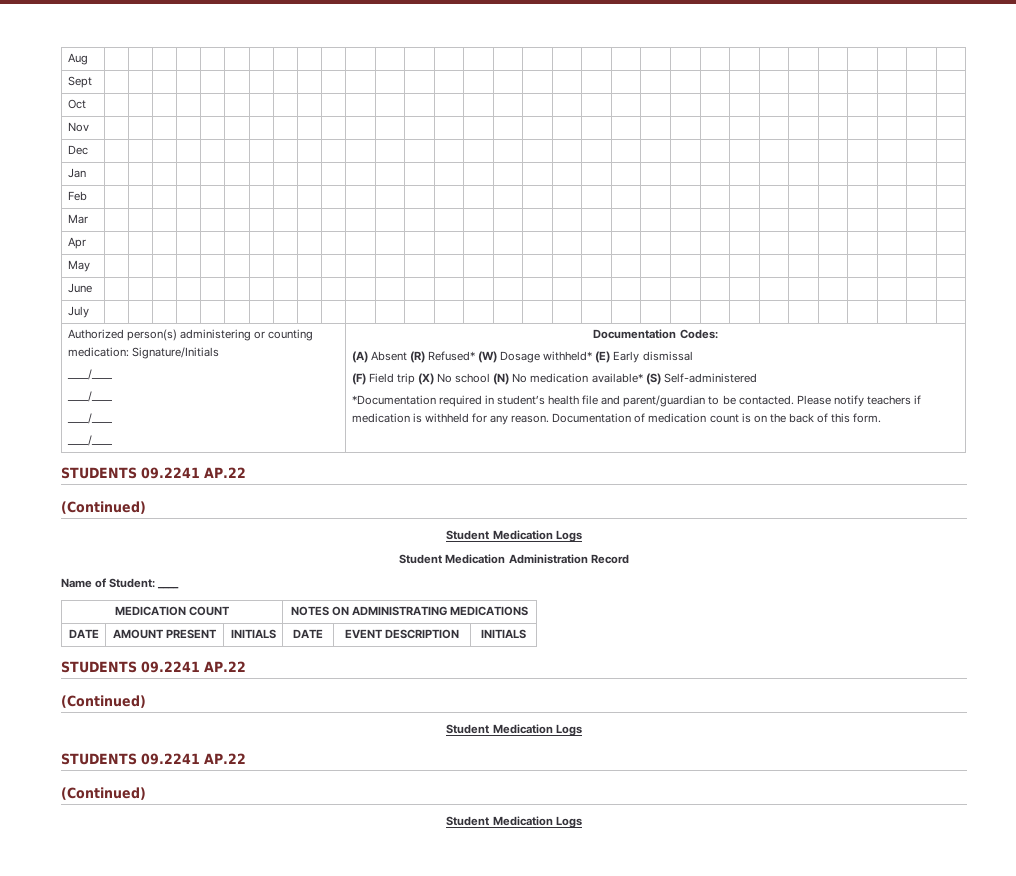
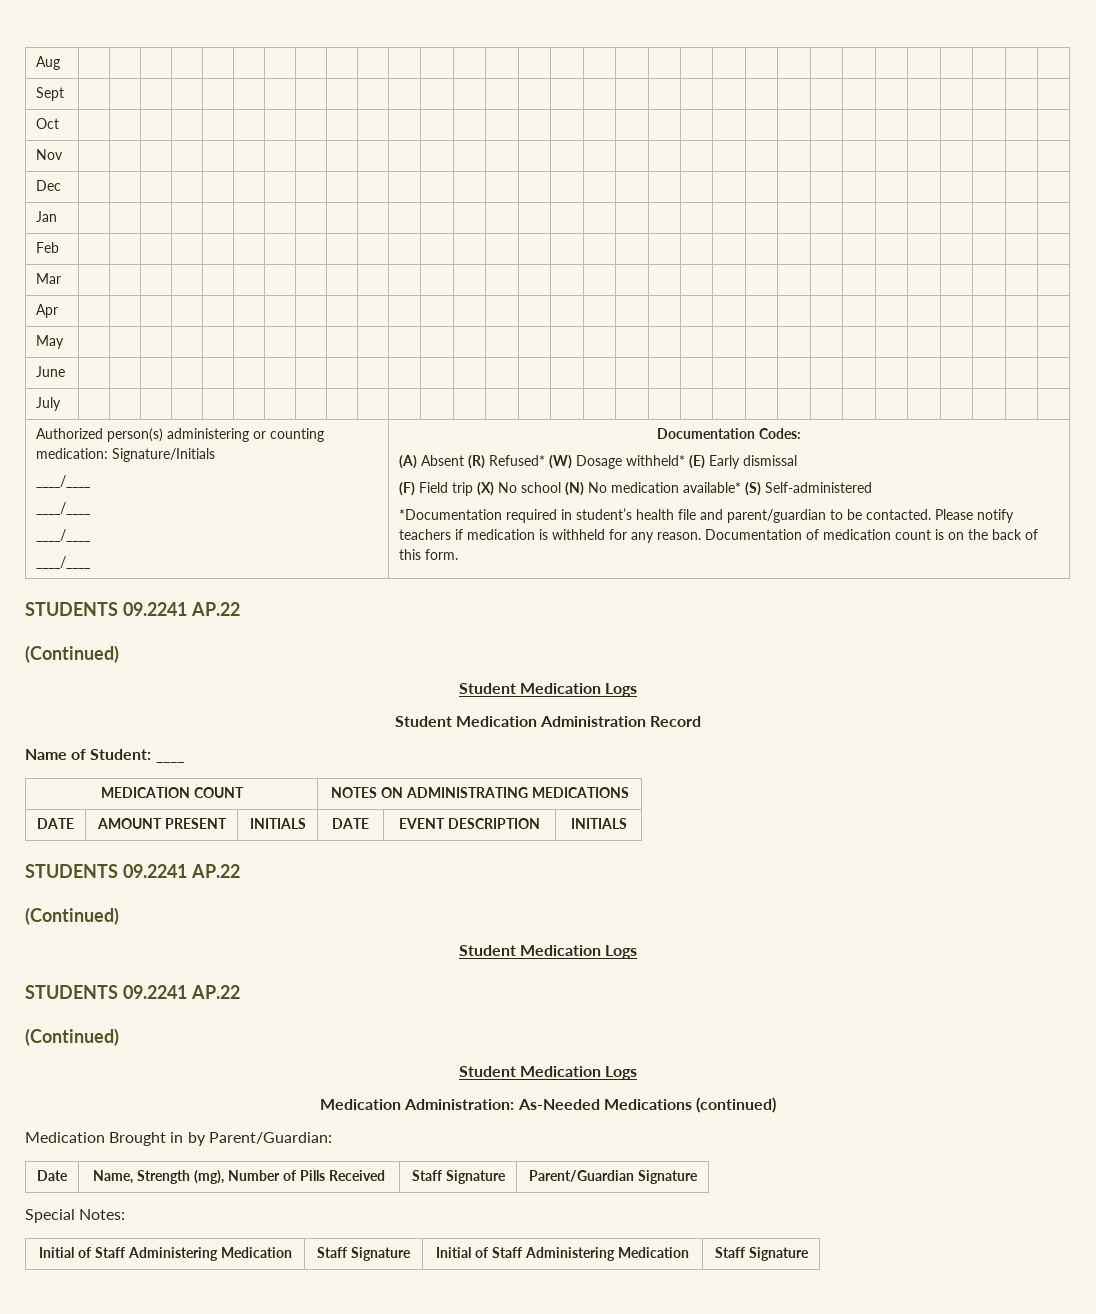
(582, 822) none -> [320,1097,776,1113] [25,1132,332,1146] [37,1170,68,1181] [93,1170,385,1184] [411,1170,506,1184] [528,1170,698,1184] [25,1209,126,1223] [38,1247,292,1261] [317,1247,411,1261] [436,1247,689,1261] [714,1247,809,1261] // Medication Administration: As-Needed Medications (continued) // Medication Brought in by Parent/Guardian: // Date | Name, Strength (mg), Number of Pills Received | Staff Signature | Parent/Guardian Signature // Special Notes: // Initial of Staff Administering Medication | Staff Signature | Initial of Staff Administering Medication | Staff Signature

